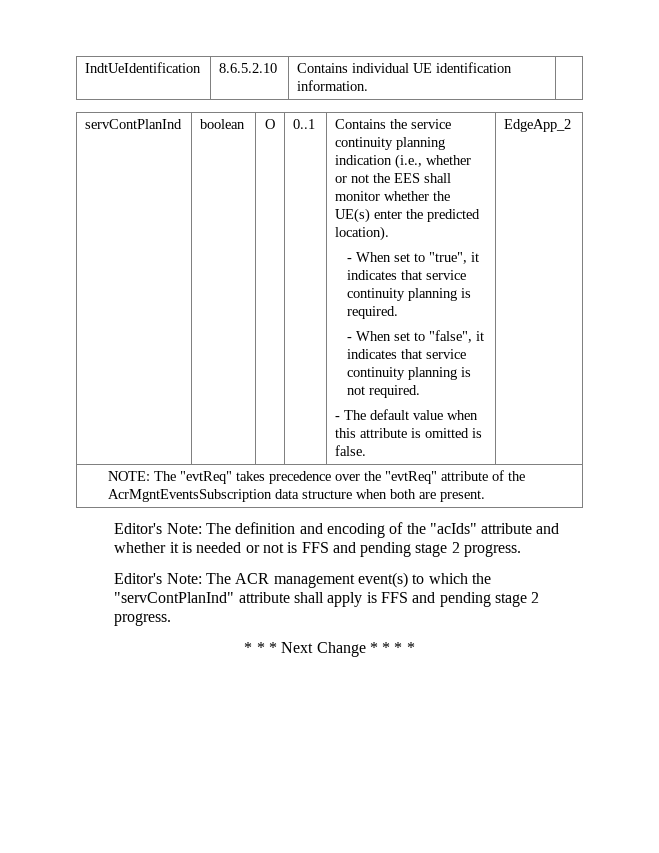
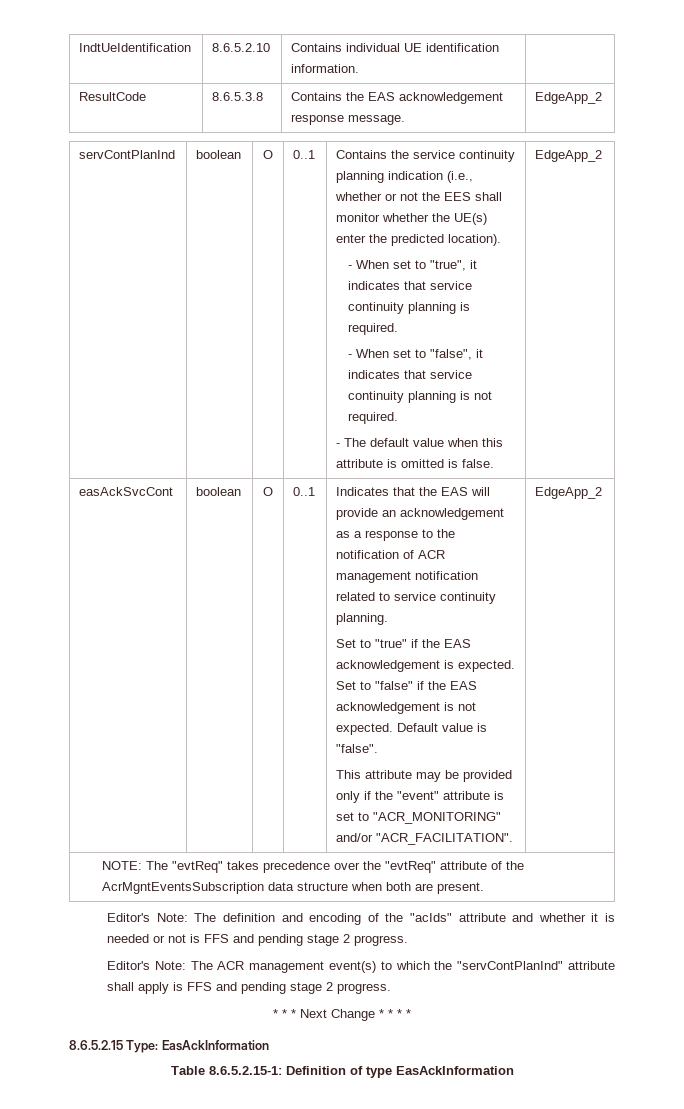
(369, 85) none -> [79,92,147,101] [212,92,264,101] [291,92,504,104] [291,114,406,125] [535,92,603,104] // ResultCode | 8.6.5.3.8 | Contains the EAS acknowledgement response message. | EdgeApp_2
(572, 125) none -> [79,487,174,496] [196,487,242,496] [263,487,273,496] [293,487,316,496] [336,487,491,496] [336,508,505,520] [336,529,456,541] [336,550,446,559] [336,571,479,583] [336,592,497,604] [336,613,389,625] [336,639,472,648] [336,660,516,672] [336,681,478,690] [336,702,477,714] [336,723,488,735] [336,744,379,753] [336,770,513,782] [336,791,505,803] [336,812,502,824] [336,833,514,845] [535,487,603,499] // easAckSvcCont | boolean | O | 0..1 | Indicates that the EAS will provide an acknowledgement as a response to the notification of ACR management notification related to service continuity planning. // Set to "true" if the EAS acknowledgement is expected. Set to "false" if the EAS acknowledgement is not expected. Default value is "false". // This attribute may be provided only if the "event" attribute is set to "ACR_MONITORING" and/or "ACR_FACILITATION". | EdgeApp_2
(415, 647) none -> [69,1040,269,1053] [170,1066,514,1078] // 8.6.5.2.15 Type: EasAckInformation // Table 8.6.5.2.15-1: Definition of type EasAckInformation

